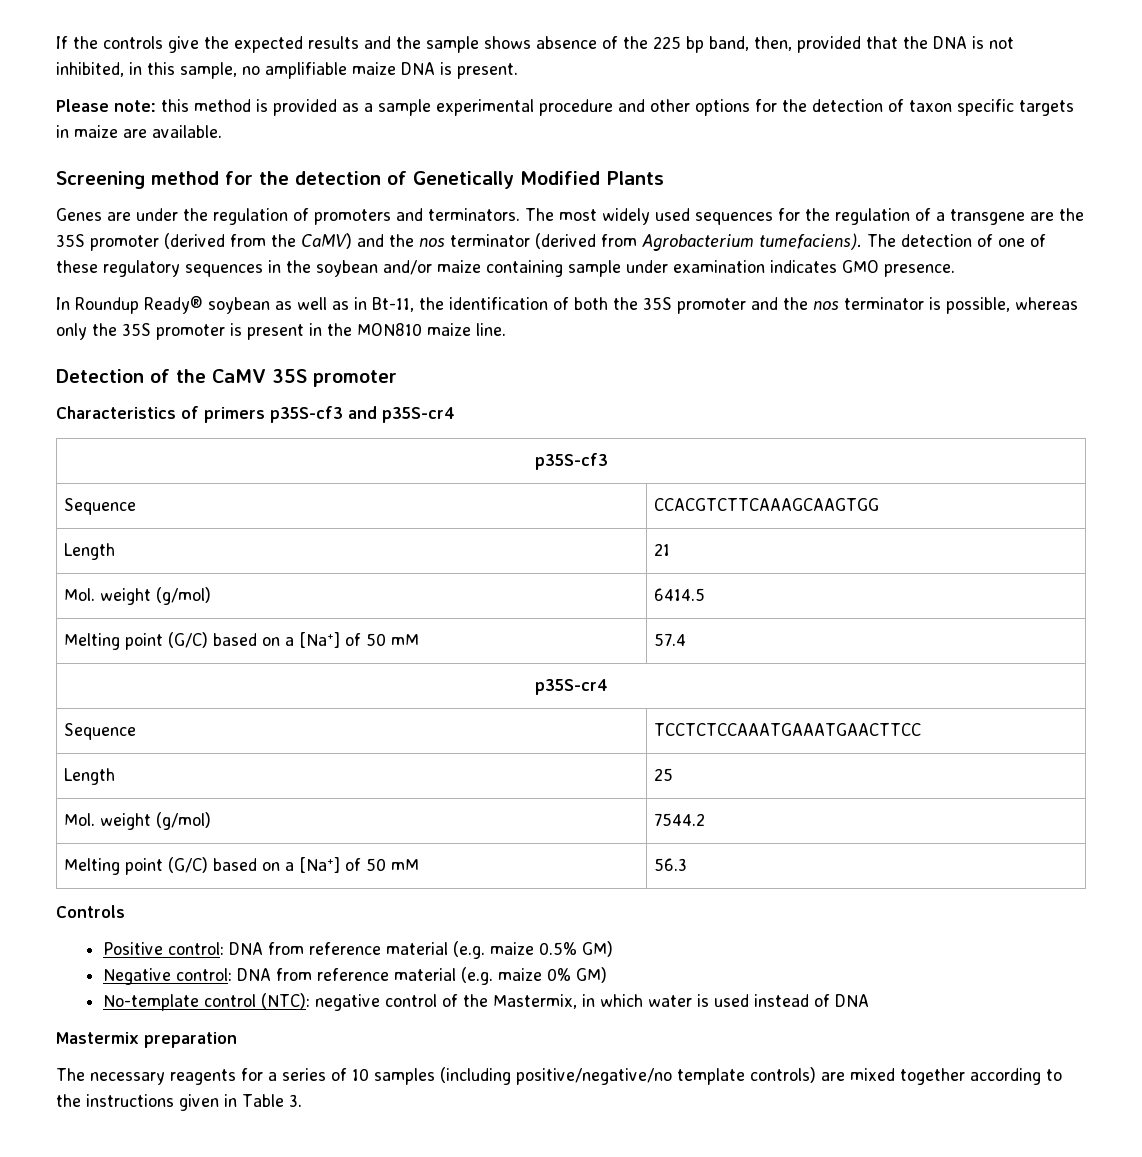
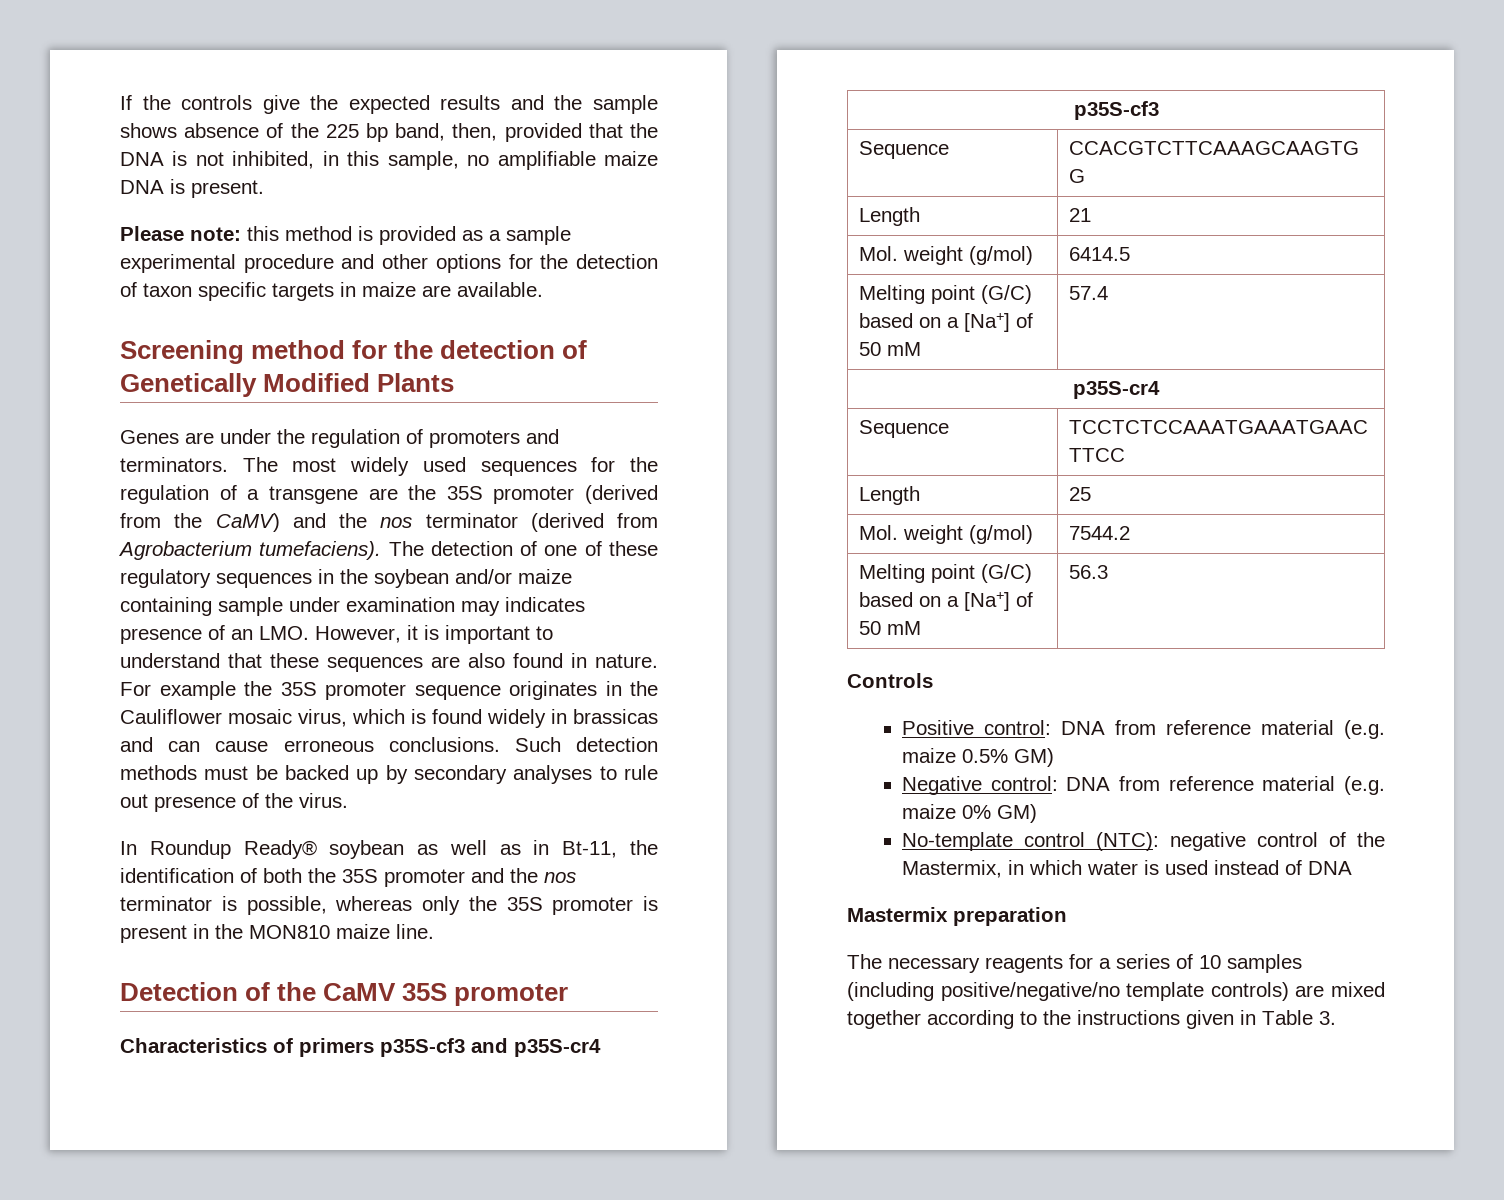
[770,260,955,277] indicates GMO presence. -> [461,597,585,616] [120,625,553,644] [120,653,658,672] [120,681,658,700] [120,709,658,728] [120,737,658,752] [120,765,658,784] [120,793,348,812] may indicates presence of an LMO. However, it is important to understand that these sequences are also found in nature. For example the 35S promoter sequence originates in the Cauliflower mosaic virus, which is found widely in brassicas and can cause erroneous conclusions. Such detection methods must be backed up by secondary analyses to rule out presence of the virus.

